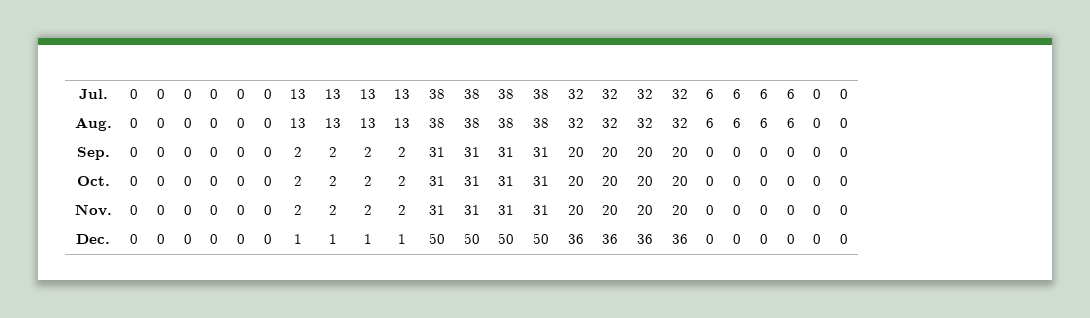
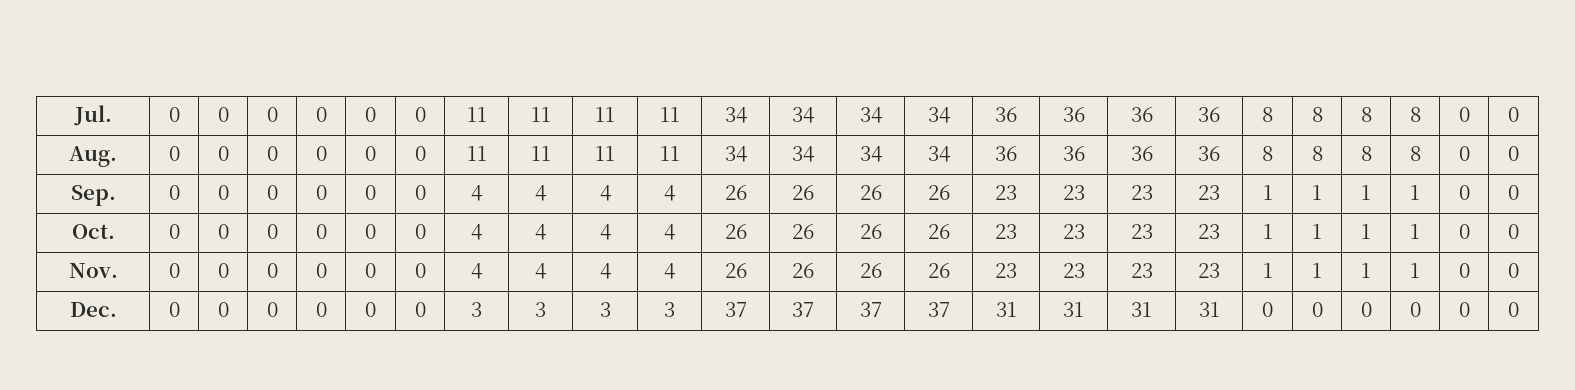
[290,89,306,99] [325,89,341,99] [359,89,376,99] [394,89,410,99] [429,89,445,99] [463,89,480,99] [498,89,514,99] [533,89,549,99] [567,89,584,99] [602,89,618,99] [637,89,653,99] [671,89,688,99] [706,89,714,99] [733,89,741,99] [760,89,768,99] [786,89,795,99] 13 | 13 | 13 | 13 | 38 | 38 | 38 | 38 | 32 | 32 | 32 | 32 | 6 | 6 | 6 | 6 -> [466,107,487,122] [530,107,551,122] [595,107,615,122] [659,107,680,122] [724,107,747,123] [792,107,814,123] [859,107,882,123] [927,107,950,123] [995,107,1017,122] [1062,107,1085,122] [1130,107,1153,122] [1198,107,1220,122] [1262,107,1273,122] [1311,107,1323,122] [1360,107,1372,122] [1409,107,1421,122] 11 | 11 | 11 | 11 | 34 | 34 | 34 | 34 | 36 | 36 | 36 | 36 | 8 | 8 | 8 | 8
[290,118,306,128] [325,118,341,128] [359,118,376,128] [394,118,410,128] [429,118,445,128] [463,118,480,128] [498,118,514,128] [533,118,549,128] [567,118,584,128] [602,118,618,128] [637,118,653,128] [671,118,688,128] [706,118,714,128] [733,118,741,128] [760,118,768,128] [786,118,795,128] 13 | 13 | 13 | 13 | 38 | 38 | 38 | 38 | 32 | 32 | 32 | 32 | 6 | 6 | 6 | 6 -> [466,146,487,161] [530,146,551,161] [595,146,615,161] [659,146,680,161] [724,146,747,162] [792,146,814,162] [859,146,882,162] [927,146,950,162] [995,146,1017,161] [1062,146,1085,161] [1130,146,1153,161] [1198,146,1220,161] [1262,146,1273,161] [1311,146,1323,161] [1360,146,1372,161] [1409,146,1421,161] 11 | 11 | 11 | 11 | 34 | 34 | 34 | 34 | 36 | 36 | 36 | 36 | 8 | 8 | 8 | 8
[294,147,302,157] [329,147,337,157] [363,147,372,157] [398,147,406,157] [429,147,445,157] [463,147,480,157] [498,147,514,157] [533,147,549,157] [567,147,584,157] [602,147,618,157] [637,147,653,157] [671,147,688,157] [706,147,714,157] [733,147,741,157] [760,147,768,157] [786,147,795,157] 2 | 2 | 2 | 2 | 31 | 31 | 31 | 31 | 20 | 20 | 20 | 20 | 0 | 0 | 0 | 0 -> [471,185,482,201] [535,185,546,201] [599,185,611,201] [664,185,675,201] [724,185,747,200] [792,185,814,200] [859,185,882,200] [927,185,950,200] [995,185,1017,200] [1062,185,1085,200] [1130,185,1153,200] [1198,185,1220,200] [1262,185,1273,200] [1312,185,1322,200] [1361,185,1371,200] [1410,185,1420,200] 4 | 4 | 4 | 4 | 26 | 26 | 26 | 26 | 23 | 23 | 23 | 23 | 1 | 1 | 1 | 1
[294,176,302,186] [329,176,337,186] [363,176,372,186] [398,176,406,186] [429,176,445,186] [463,176,480,186] [498,176,514,186] [533,176,549,186] [567,176,584,186] [602,176,618,186] [637,176,653,186] [671,176,688,186] [706,176,714,186] [733,176,741,186] [760,176,768,186] [786,176,795,186] 2 | 2 | 2 | 2 | 31 | 31 | 31 | 31 | 20 | 20 | 20 | 20 | 0 | 0 | 0 | 0 -> [471,224,482,240] [535,224,546,240] [599,224,611,240] [664,224,675,240] [724,224,747,239] [792,224,814,239] [859,224,882,239] [927,224,950,239] [995,224,1017,239] [1062,224,1085,239] [1130,224,1153,239] [1198,224,1220,239] [1262,224,1273,239] [1312,224,1322,239] [1361,224,1371,239] [1410,224,1420,239] 4 | 4 | 4 | 4 | 26 | 26 | 26 | 26 | 23 | 23 | 23 | 23 | 1 | 1 | 1 | 1
[294,205,302,215] [329,205,337,215] [363,205,372,215] [398,205,406,215] [429,205,445,215] [463,205,480,215] [498,205,514,215] [533,205,549,215] [567,205,584,215] [602,205,618,215] [637,205,653,215] [671,205,688,215] [706,205,714,215] [733,205,741,215] [760,205,768,215] [786,205,795,215] 2 | 2 | 2 | 2 | 31 | 31 | 31 | 31 | 20 | 20 | 20 | 20 | 0 | 0 | 0 | 0 -> [471,263,482,279] [535,263,546,279] [599,263,611,279] [664,263,675,279] [724,263,747,278] [792,263,814,278] [859,263,882,278] [927,263,950,278] [995,263,1017,278] [1062,263,1085,278] [1130,263,1153,278] [1198,263,1220,278] [1262,263,1273,278] [1312,263,1322,278] [1361,263,1371,278] [1410,263,1420,278] 4 | 4 | 4 | 4 | 26 | 26 | 26 | 26 | 23 | 23 | 23 | 23 | 1 | 1 | 1 | 1
[294,234,302,244] [329,234,337,244] [363,234,372,244] [398,234,406,244] [429,233,445,244] [463,233,480,244] [498,233,514,244] [533,233,549,244] [567,234,584,244] [602,234,618,244] [637,234,653,244] [671,234,688,244] 1 | 1 | 1 | 1 | 50 | 50 | 50 | 50 | 36 | 36 | 36 | 36 -> [471,302,482,317] [535,302,546,317] [599,302,611,317] [664,302,675,317] [724,302,747,317] [792,302,814,317] [859,302,882,317] [927,302,950,317] [995,302,1017,317] [1063,302,1084,317] [1131,302,1152,317] [1198,302,1220,317] 3 | 3 | 3 | 3 | 37 | 37 | 37 | 37 | 31 | 31 | 31 | 31

